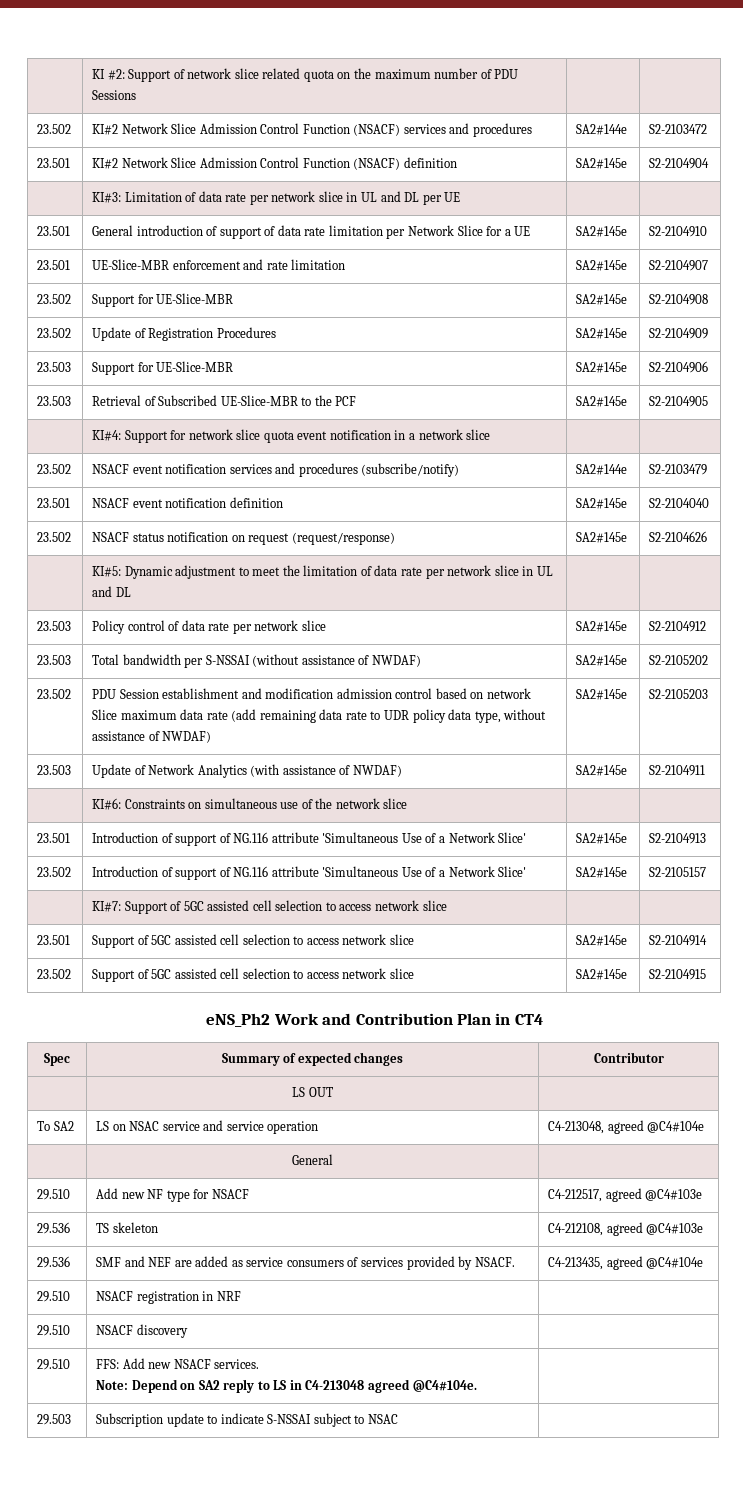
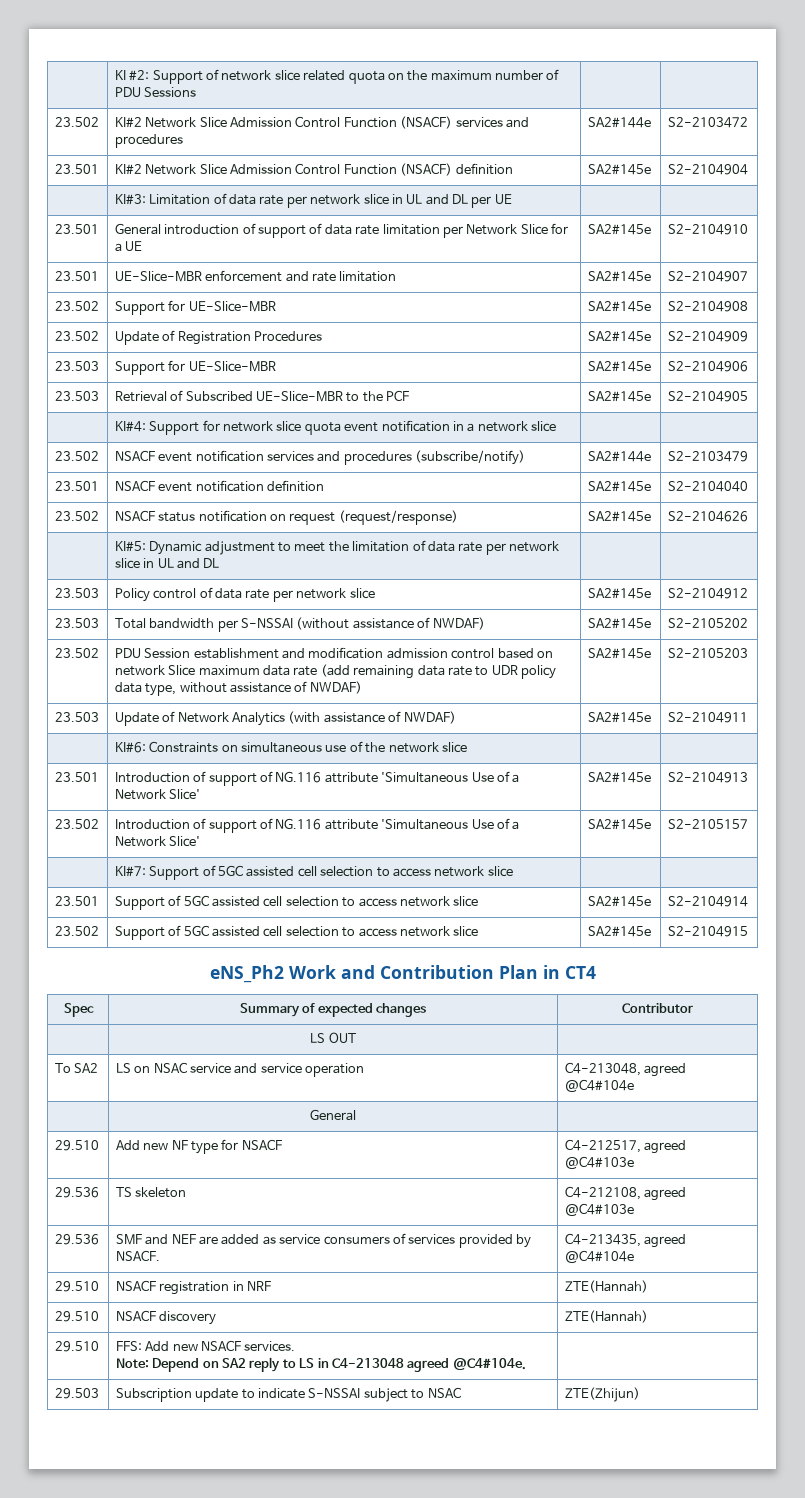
(241, 1296) none -> [564,1280,648,1293] ZTE(Hannah)
(188, 1331) none -> [564,1310,648,1323] ZTE(Hannah)
(398, 1419) none -> [564,1387,640,1402] ZTE(Zhijun)

